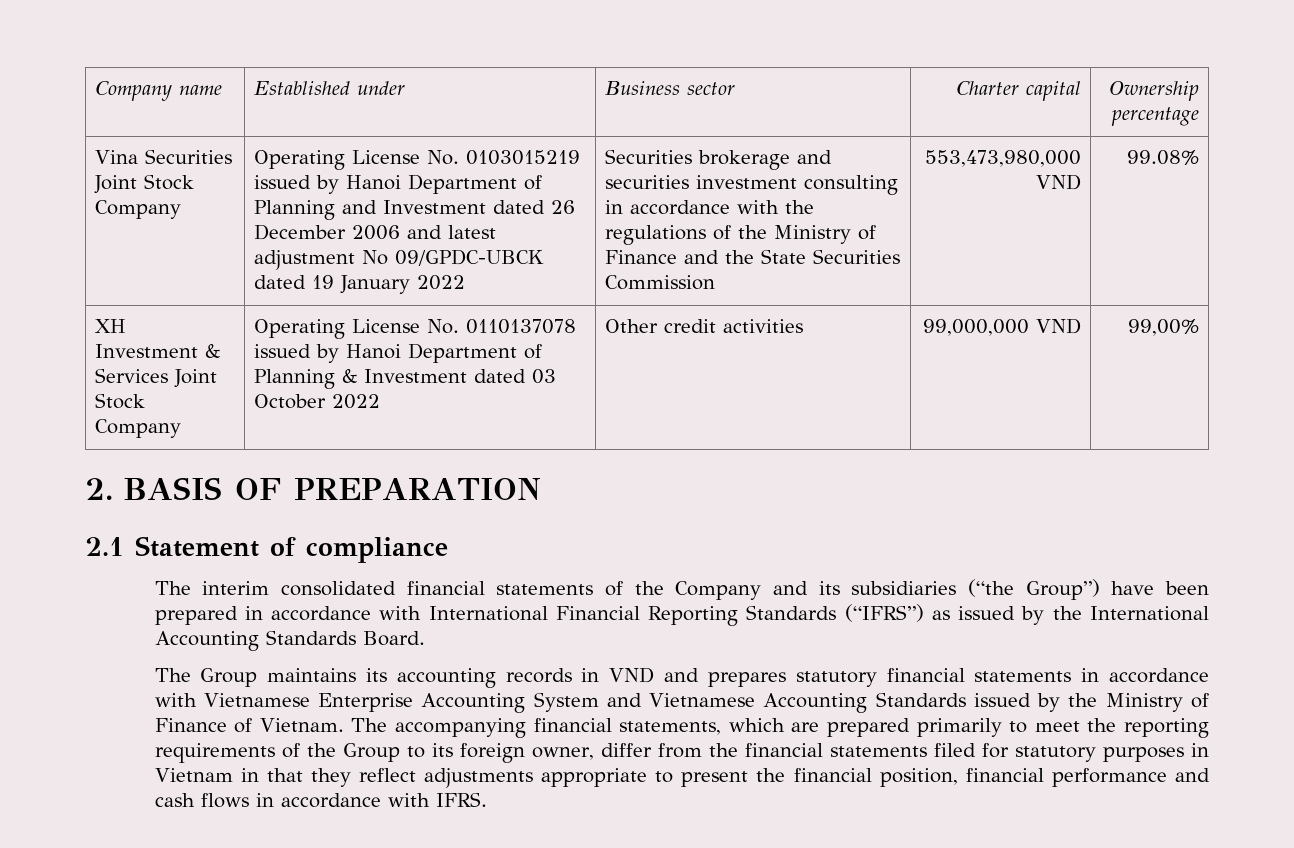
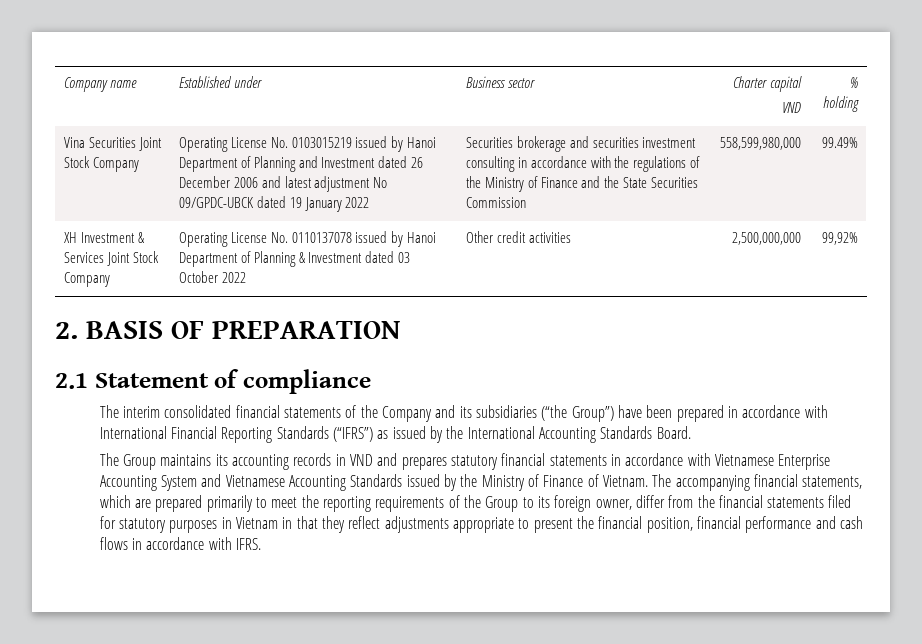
[1109,81,1200,101] [1111,107,1200,126] | Ownership percentage -> [782,102,802,113] [850,77,859,88] [823,96,861,112] // VND | % holding
[925,150,1082,167] [1036,174,1082,190] [1127,150,1200,165] 553,473,980,000 VND | 99.08% -> [720,137,802,150] [822,137,859,148] 558,599,980,000 | 99.49%
[923,318,1082,336] [1128,319,1200,336] 99,000,000 VND | 99,00% -> [732,232,802,245] [822,232,859,245] 2,500,000,000 | 99,92%

